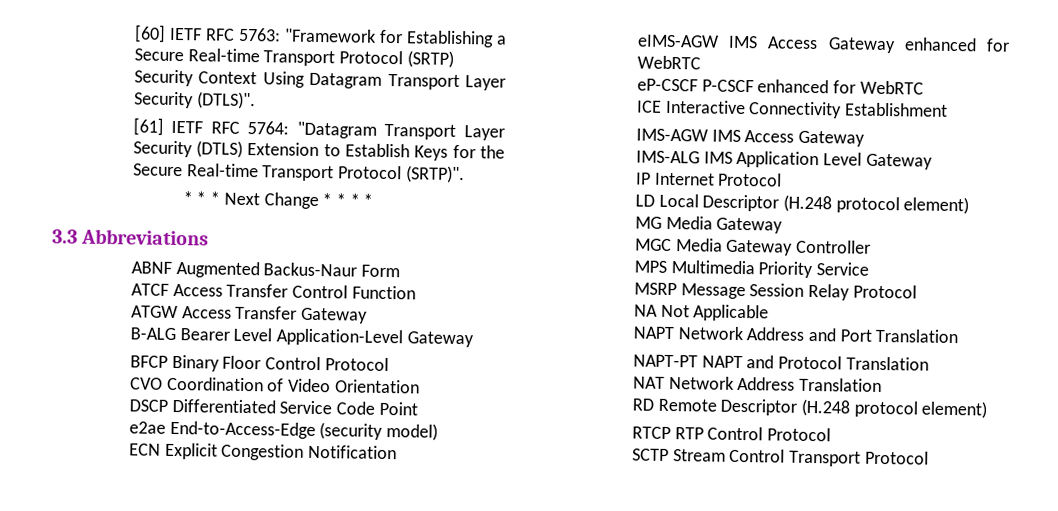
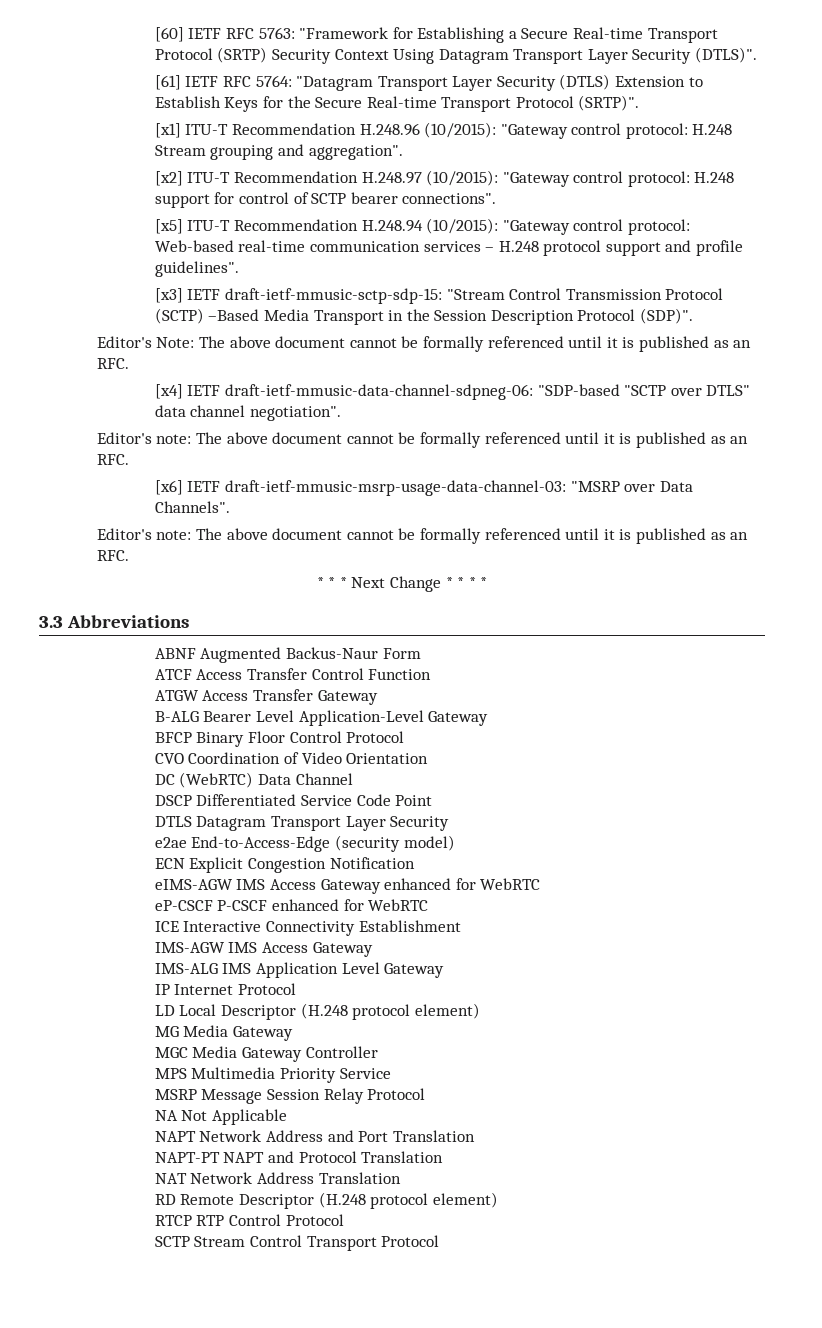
(465, 174) none -> [154,122,733,139] [154,144,403,160] [154,170,735,187] [154,192,497,208] [154,218,690,235] [154,240,744,256] [154,261,239,277] [154,288,724,304] [154,308,694,325] [96,336,752,352] [96,358,129,369] [154,384,751,400] [154,405,341,421] [96,432,749,448] [96,454,129,465] [154,480,693,496] [154,501,230,513] [96,528,749,544] [96,550,129,561] // [x1] ITU-T Recommendation H.248.96 (10/2015): "Gateway control protocol: H.248 Stream grouping and aggregation". // [x2] ITU-T Recommendation H.248.97 (10/2015): "Gateway control protocol: H.248 support for control of SCTP bearer connections". // [x5] ITU-T Recommendation H.248.94 (10/2015): "Gateway control protocol: Web-based real-time communication services – H.248 protocol support and profile guidelines". // [x3] IETF draft-ietf-mmusic-sctp-sdp-15: "Stream Control Transmission Protocol (SCTP) –Based Media Transport in the Session Description Protocol (SDP)". // Editor's Note: The above document cannot be formally referenced until it is published as an RFC. // [x4] IETF draft-ietf-mmusic-data-channel-sdpneg-06: "SDP-based "SCTP over DTLS" data channel negotiation". // Editor's note: The above document cannot be formally referenced until it is published as an RFC. // [x6] IETF draft-ietf-mmusic-msrp-usage-data-channel-03: "MSRP over Data Channels". // Editor's note: The above document cannot be formally referenced until it is published as an RFC.
(420, 386) none -> [154,772,353,788] // DC (WebRTC) Data Channel
(418, 408) none -> [154,816,450,831] // DTLS Datagram Transport Layer Security

